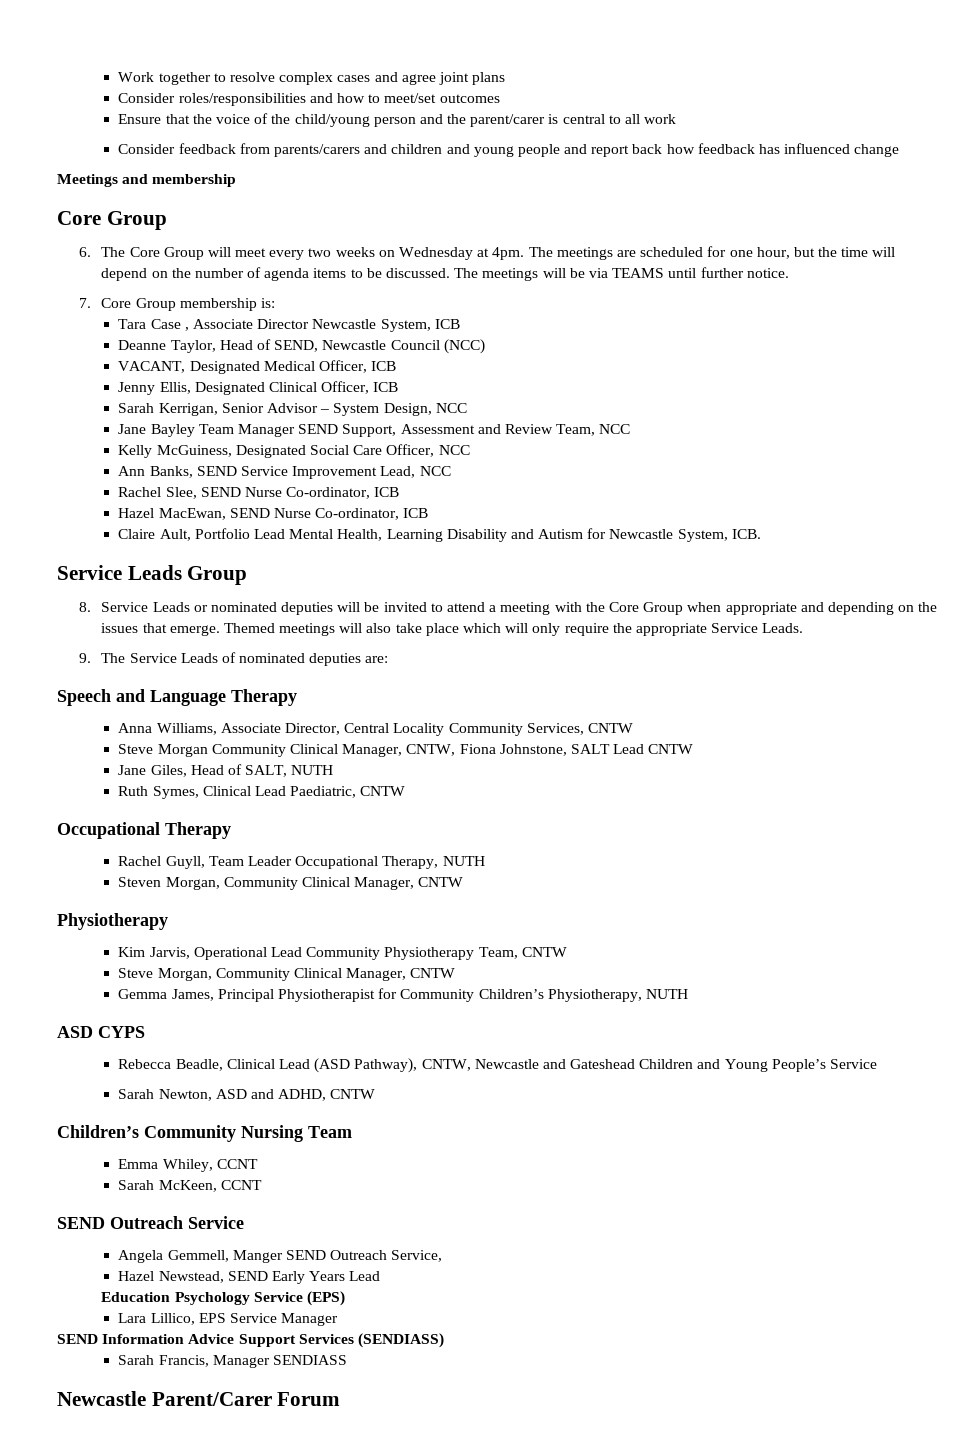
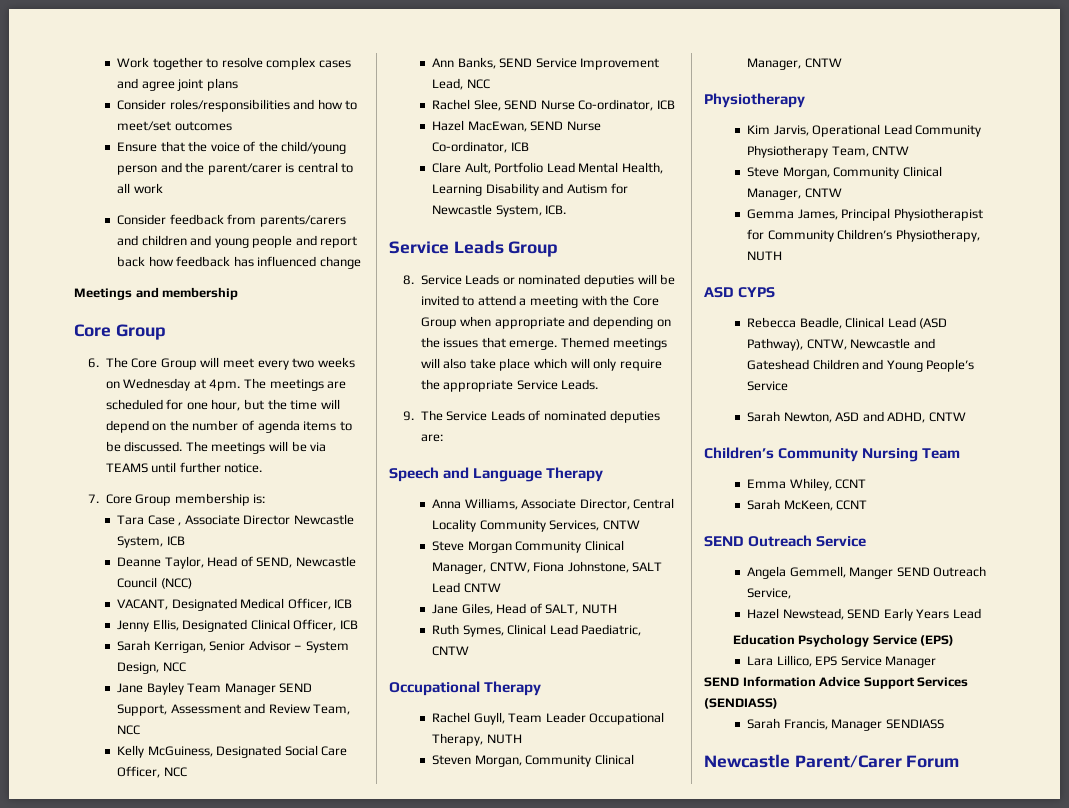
[118,529,156,539] Claire -> [432,162,462,173] Clare

